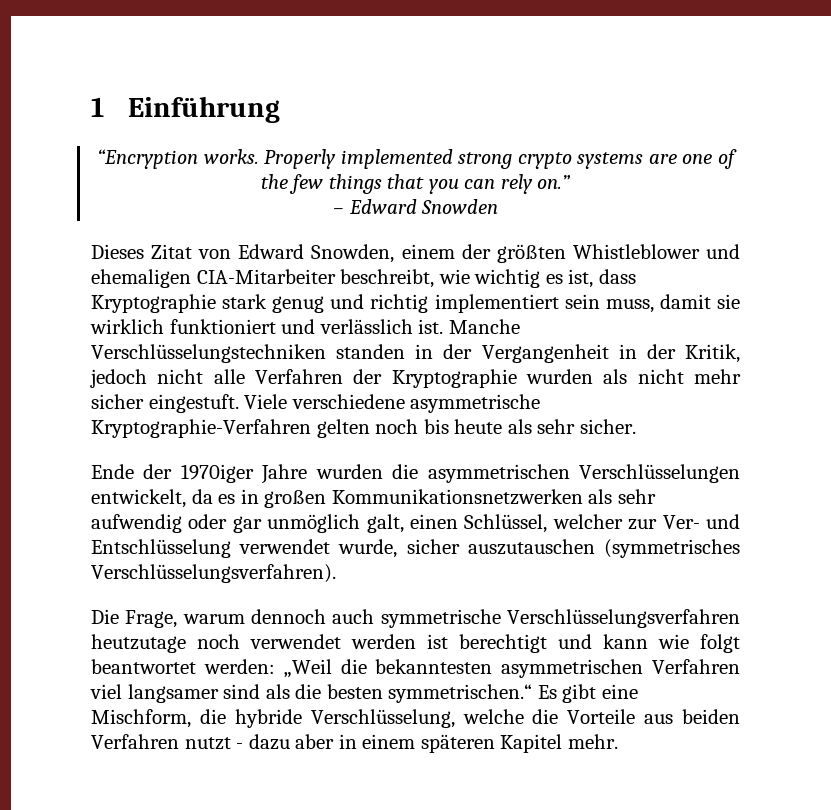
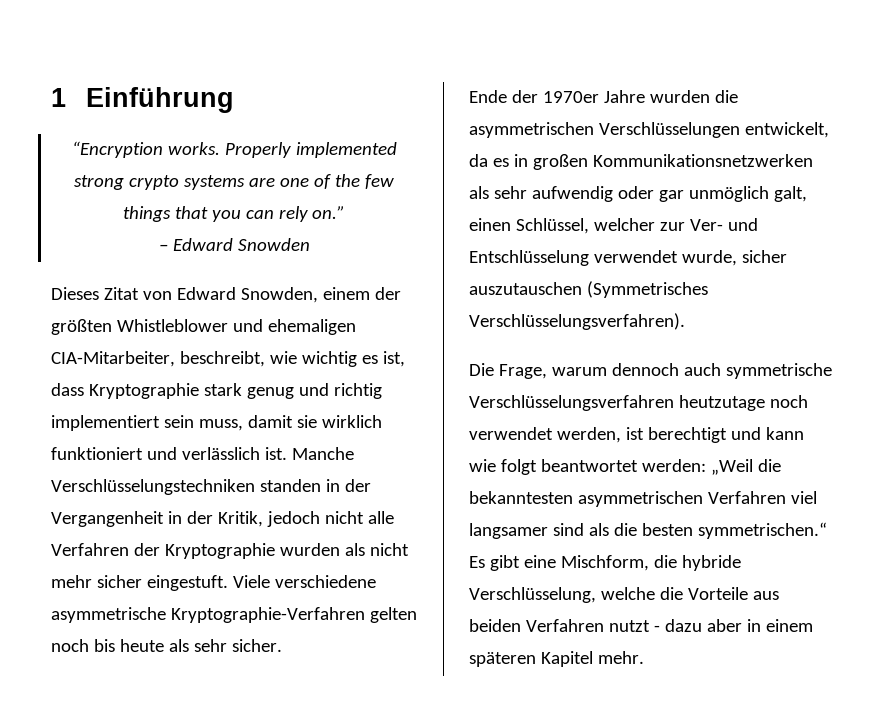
[196,269,336,284] CIA-Mitarbeiter -> [51,351,175,367] CIA-Mitarbeiter,
[180,464,254,483] 1970iger -> [542,91,599,103] 1970er
[604,539,740,558] (symmetrisches -> [586,281,708,298] (Symmetrisches
[351,634,416,649] werden -> [556,427,621,443] werden,

